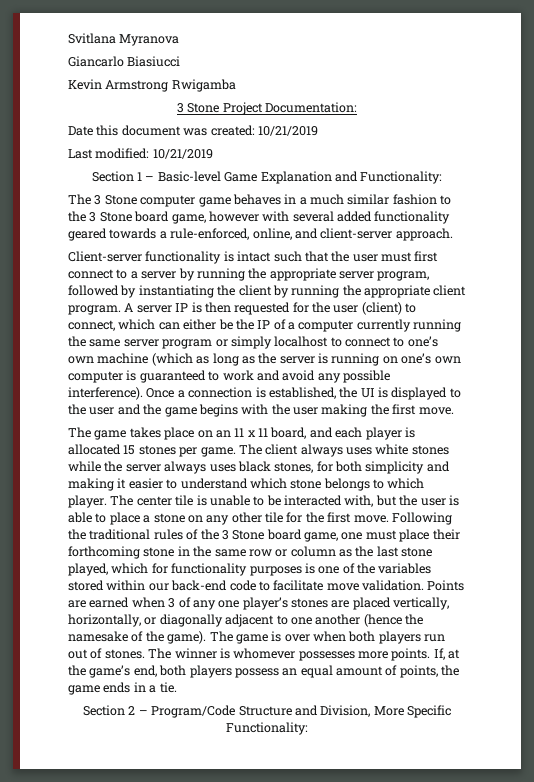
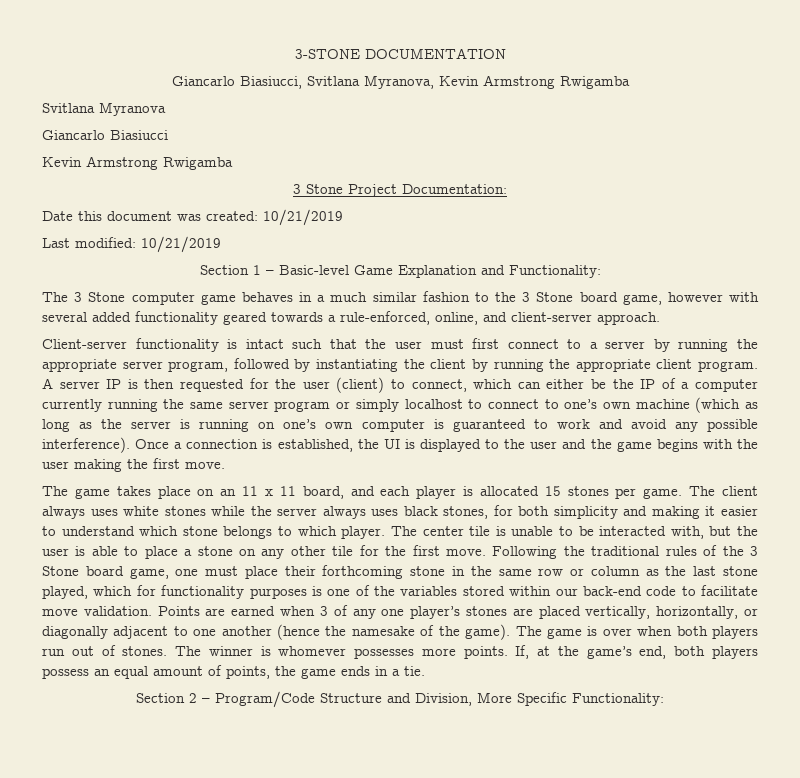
(68, 38) none -> [294,48,506,59] [171,75,630,89] 3-STONE DOCUMENTATION // Giancarlo Biasiucci, Svitlana Myranova, Kevin Armstrong Rwigamba //

